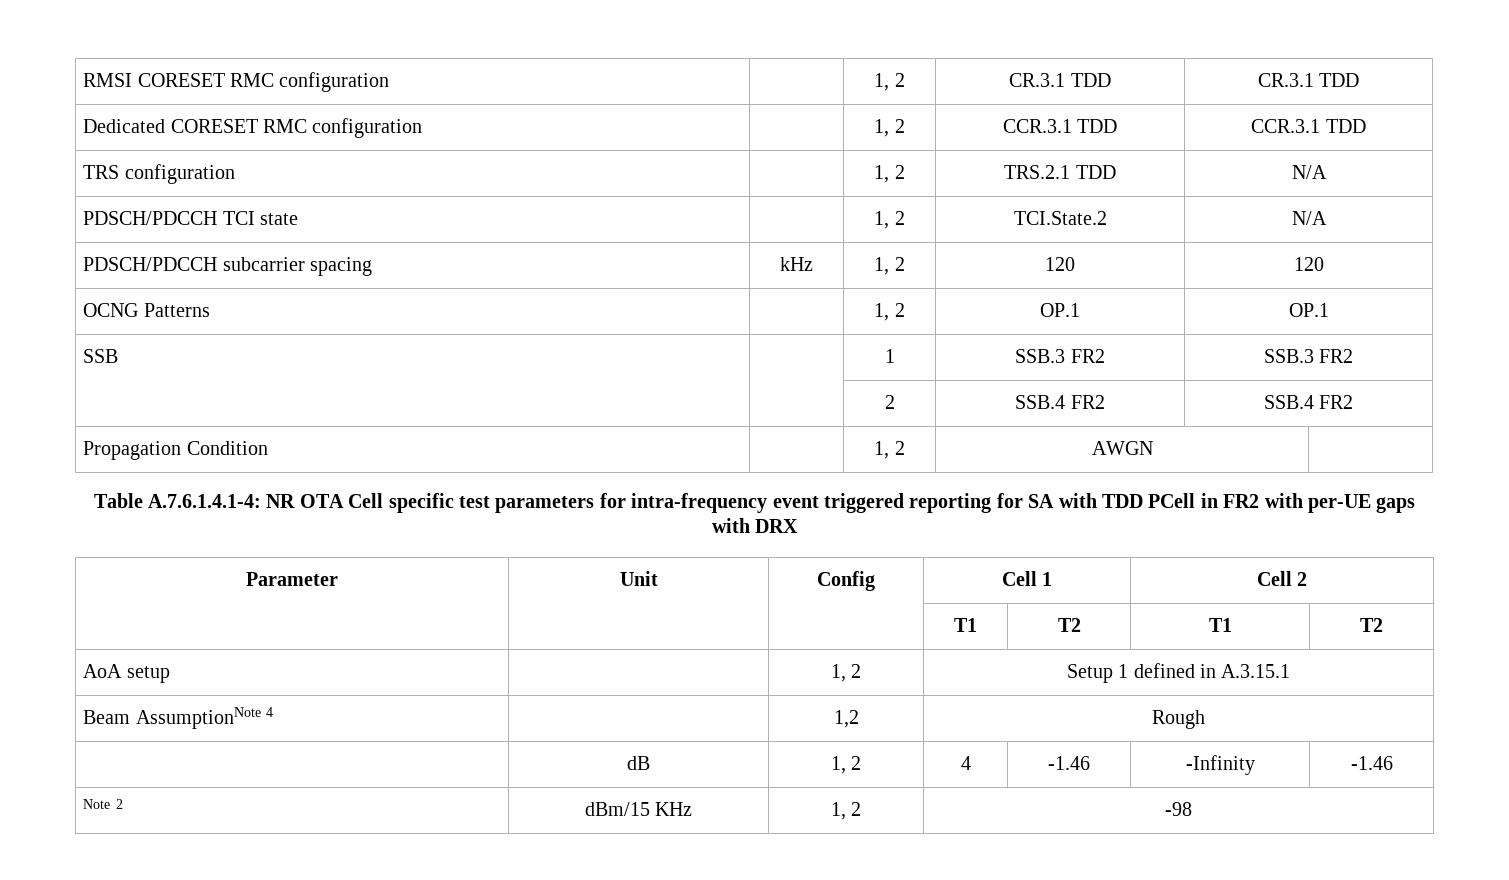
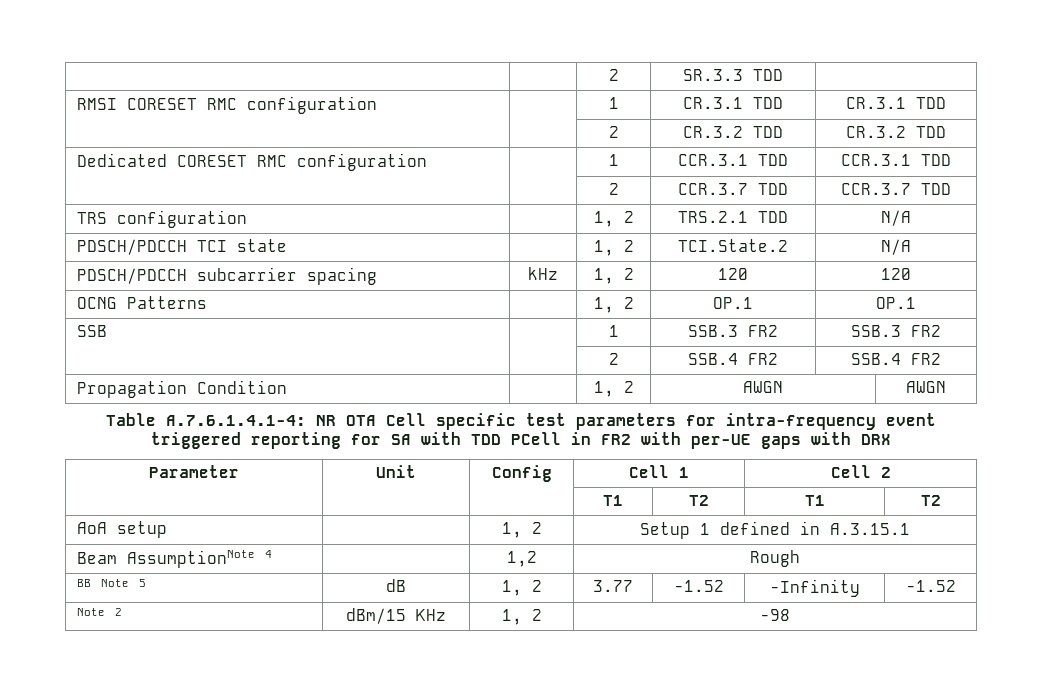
(83, 80) none -> [608,69,619,81] [683,69,783,81] | | 2 | SR.3.3 TDD | //
[874,73,905,91] 1, 2 -> [608,97,619,109] 1
(1360, 80) none -> [608,126,619,138] [683,126,783,138] [846,126,946,138] // | | 2 | CR.3.2 TDD | CR.3.2 TDD
[874,119,905,137] 1, 2 -> [608,154,619,166] 1
(1366, 126) none -> [608,183,619,195] [678,183,788,195] [841,183,951,195] // | | 2 | CCR.3.7 TDD | CCR.3.7 TDD
(1153, 448) none -> [906,381,946,393] AWGN
(1205, 719) none -> [76,579,146,587] BB Note 5
[960,756,971,770] [1048,756,1090,770] 4 | -1.46 -> [593,580,633,592] [673,580,724,592] 3.77 | -1.52
[1350,756,1393,770] -1.46 -> [905,580,956,592] -1.52

